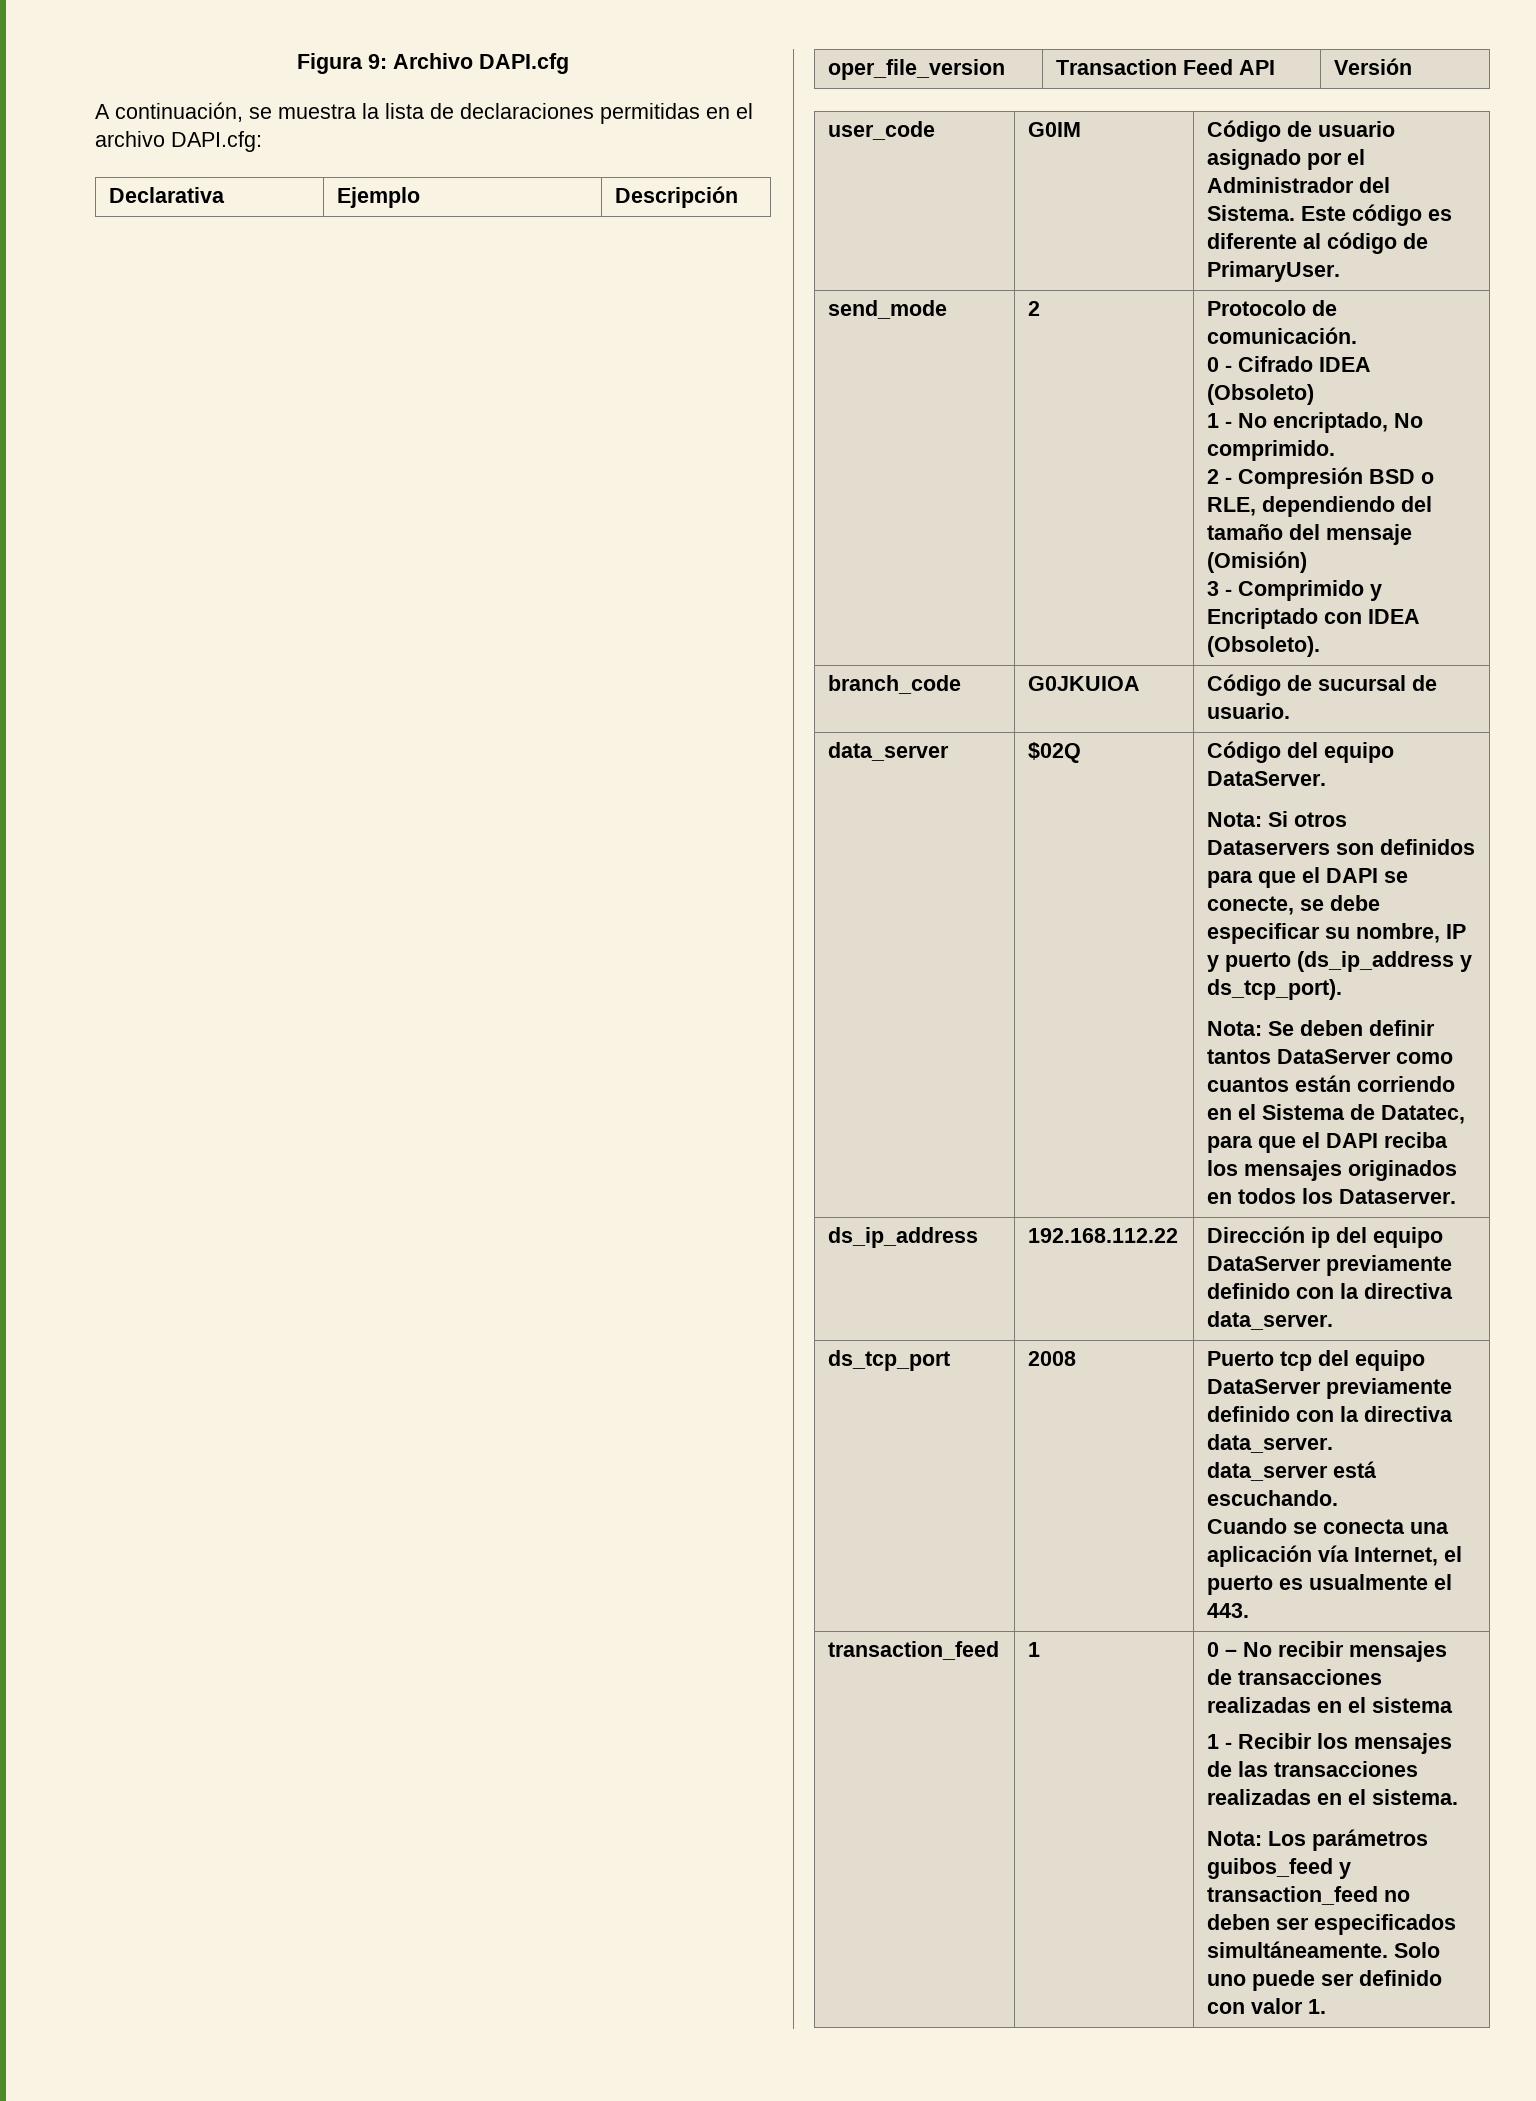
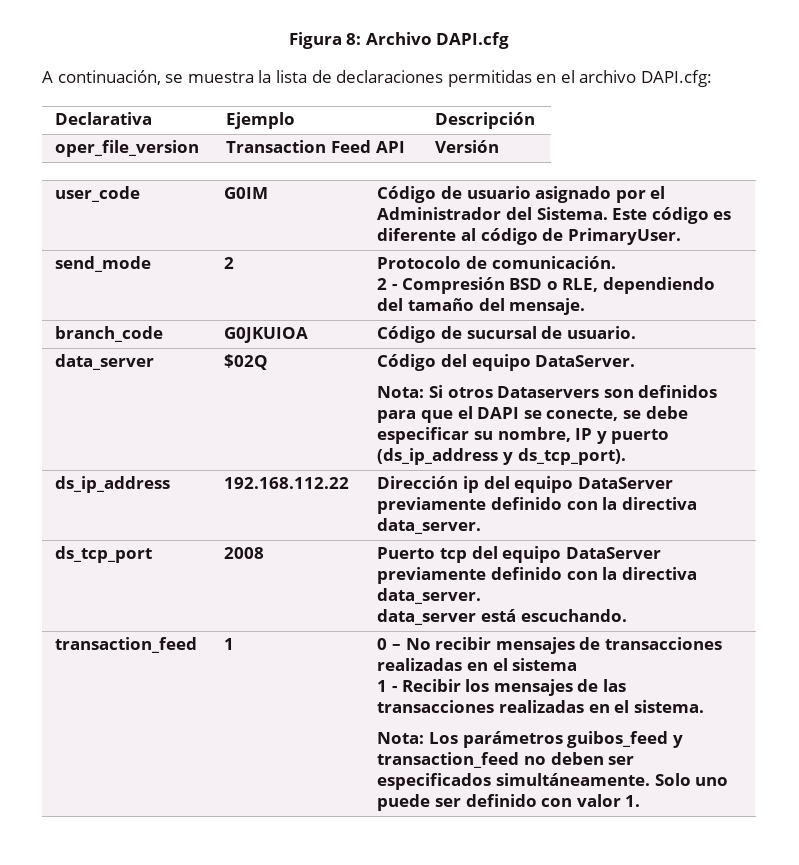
[368,54,387,69] 9: -> [346,33,362,45] 8:
[1207,356,1372,372] [1207,384,1315,405] [1207,412,1424,433] [1207,440,1336,461] // 0 - Cifrado IDEA (Obsoleto) // 1 - No encriptado, No comprimido. -> (616, 262) none
[1326,524,1413,545] [1207,551,1308,573] [1207,580,1383,601] [1207,608,1421,629] [1207,636,1321,657] mensaje (Omisión) // 3 - Comprimido y Encriptado con IDEA (Obsoleto). -> [509,298,586,315] mensaje.
[1207,1020,1436,1036] [1207,1049,1454,1064] [1207,1075,1456,1092] [1207,1104,1466,1124] [1207,1132,1449,1153] [1207,1160,1458,1181] [1207,1188,1457,1204] // Nota: Se deben definir tantos DataServer como cuantos están corriendo en el Sistema de Datatec, para que el DAPI reciba los mensajes originados en todos los Dataserver. -> (626, 456) none
[1207,1518,1450,1534] [1207,1545,1463,1567] [1207,1574,1453,1595] [1207,1603,1250,1618] // Cuando se conecta una aplicación vía Internet, el puerto es usualmente el 443. -> (627, 615) none

